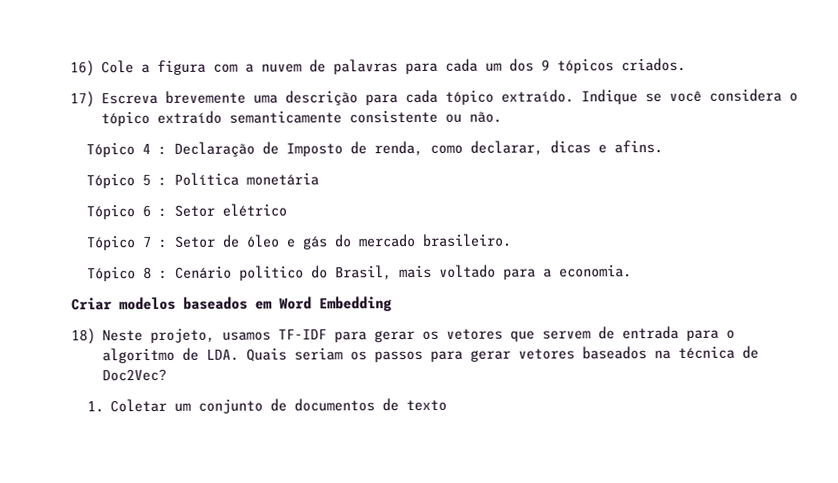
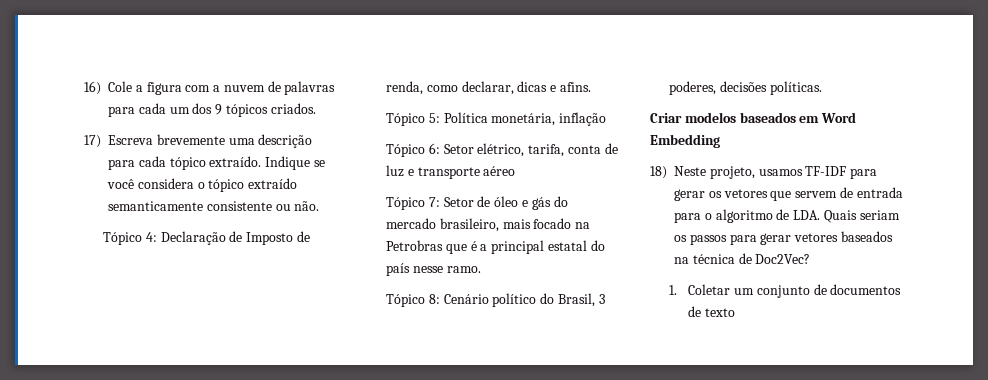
[142,143,168,155] 4 : -> [145,232,157,242] 4:
[142,172,320,187] [86,203,288,220] [86,235,169,251] 5 : Política monetária // Tópico 6 : Setor elétrico // Tópico 7 : -> [428,112,607,126] [386,143,618,157] [386,165,516,179] [386,197,440,210] 5: Política monetária, inflação // Tópico 6: Setor elétrico, tarifa, conta de luz e transporte aéreo // Tópico 7:
[422,233,513,247] [87,264,633,282] brasileiro. // Tópico 8 : Cenário politico do Brasil, mais voltado para a economia. -> [439,218,591,232] [386,240,605,254] [386,263,481,276] [386,293,605,307] [669,81,822,95] brasileiro, mais focado na Petrobras que é a principal estatal do país nesse ramo. // Tópico 8: Cenário político do Brasil, 3 poderes, decisões políticas.

